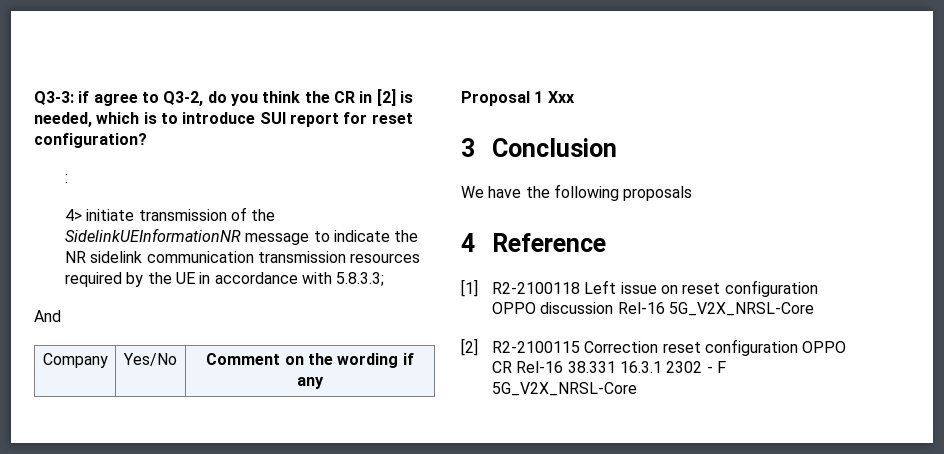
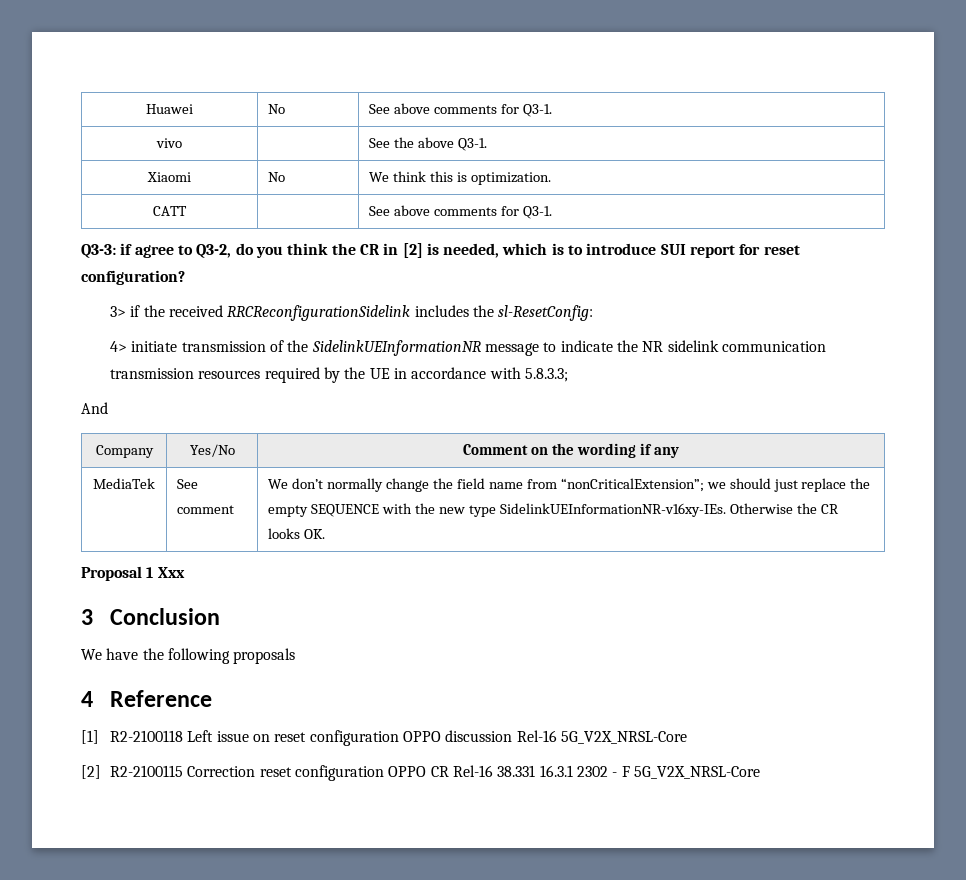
(34, 98) none -> [146,104,193,114] [268,104,286,114] [369,103,553,117] [156,138,182,148] [369,137,488,151] [147,172,191,182] [268,172,286,182] [369,171,552,185] [153,206,187,216] [369,205,553,219] Huawei | No | See above comments for Q3-1. // vivo | | See the above Q3-1. // Xiaomi | No | We think this is optimization. // CATT | | See above comments for Q3-1. //
[65,174,69,183] : -> [110,305,594,321] 3> if the received RRCReconfigurationSidelink includes the sl-ResetConfig:
(324, 383) none -> [93,478,155,489] [177,479,199,489] [177,505,235,514] [268,478,871,492] [268,503,839,517] [268,528,326,539] // MediaTek | See comment | We don’t normally change the field name from “nonCriticalExtension”; we should just replace the empty SEQUENCE with the new type SidelinkUEInformationNR-v16xy-IEs. Otherwise the CR looks OK.

